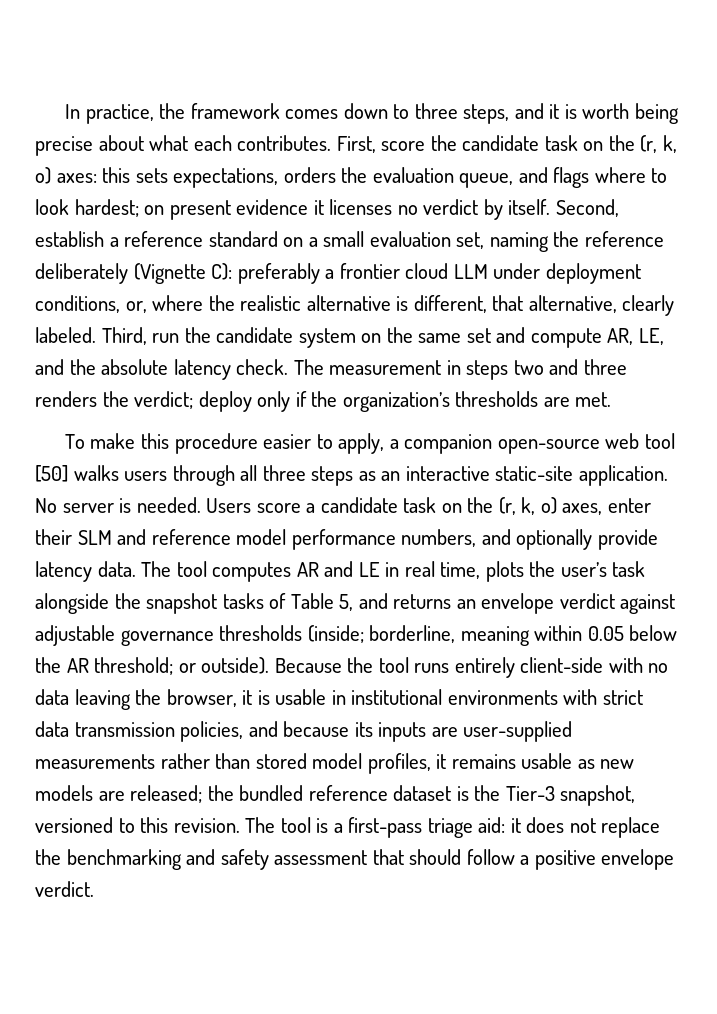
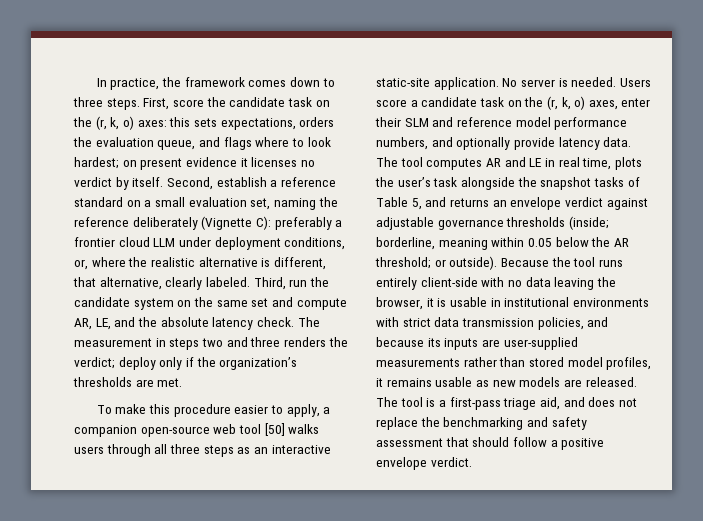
[463,103,679,124] [35,135,332,156] steps, and it is worth being precise about what each contributes. -> [106,98,140,110] steps.
[130,785,636,806] [35,817,240,833] released; the bundled reference dataset is the Tier-3 snapshot, versioned to this revision. -> [585,377,637,387] released.
[478,817,521,833] aid: it -> [539,397,585,410] aid, and

